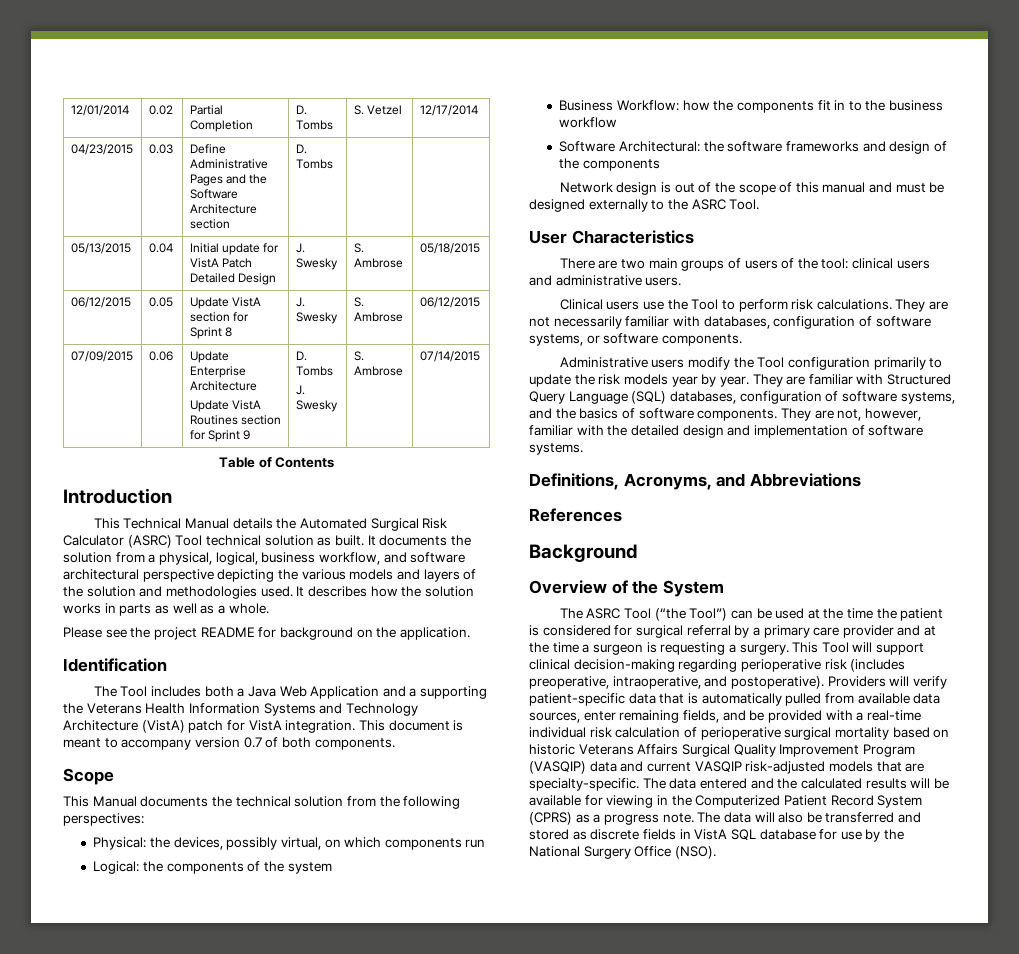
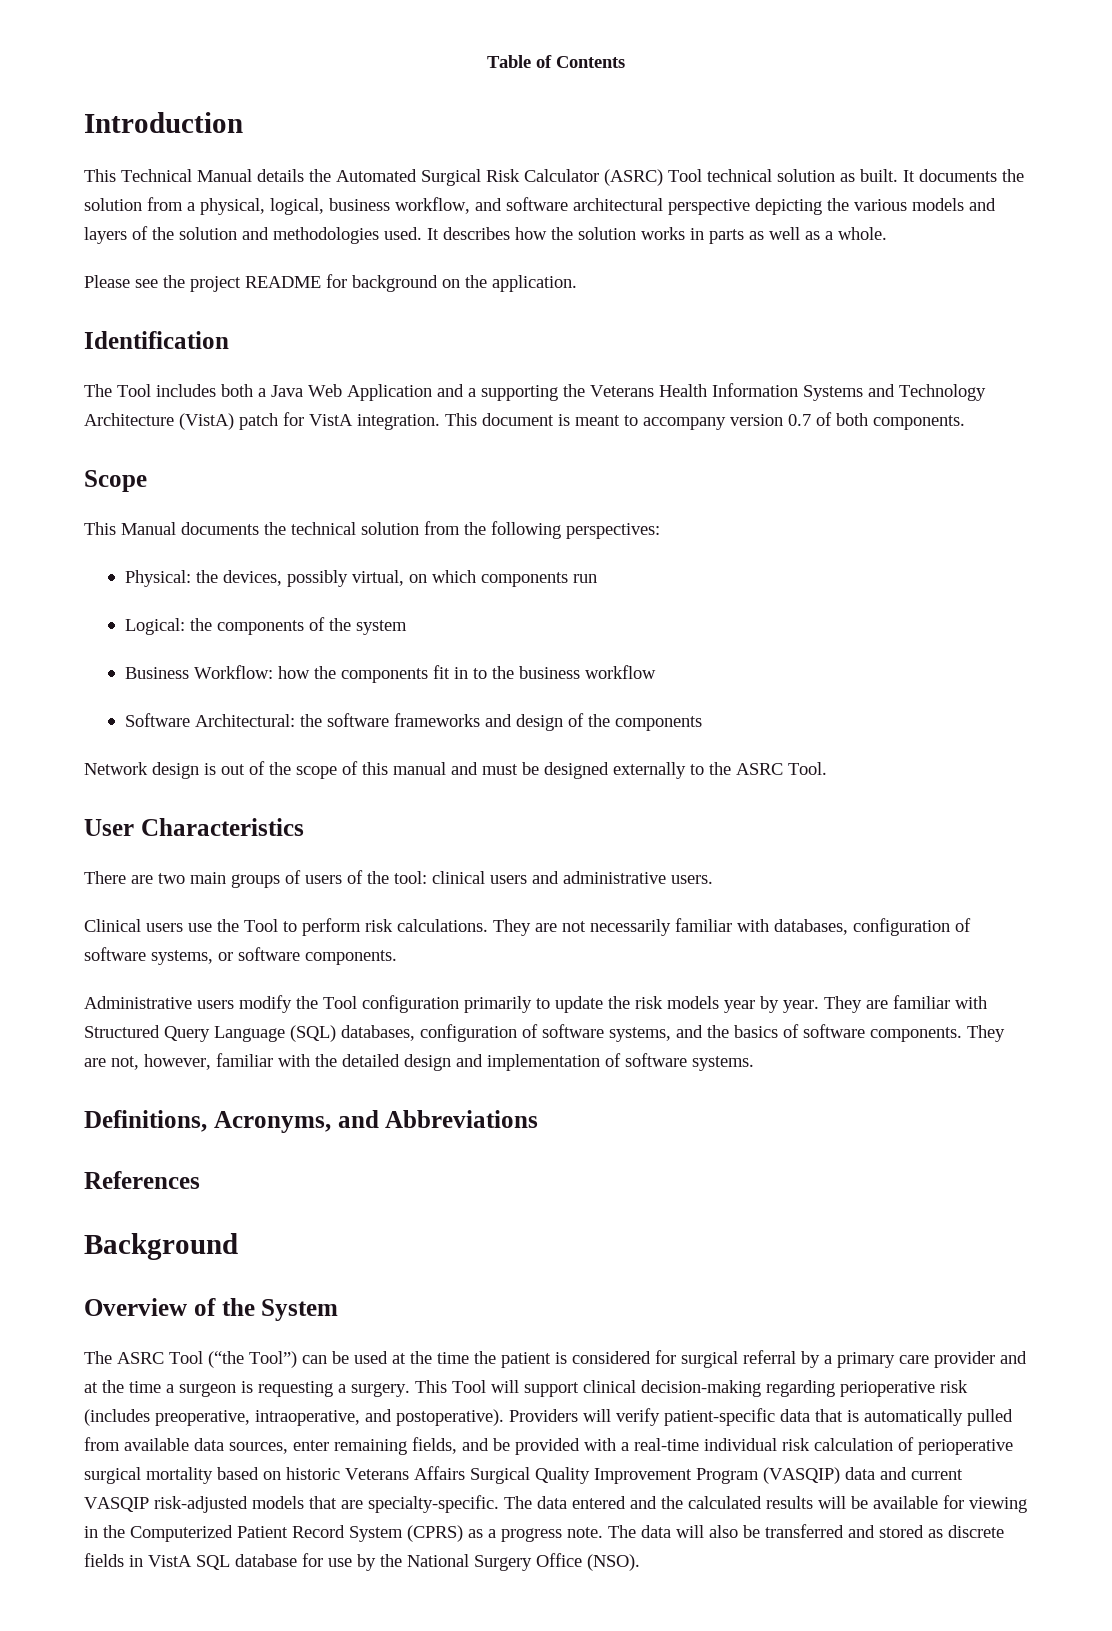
[70,105,129,116] [148,105,173,115] [189,105,223,115] [189,120,253,132] [295,105,307,115] [295,120,333,130] [353,105,403,115] [419,105,478,116] [70,144,133,155] [148,144,173,154] [189,144,226,154] [189,159,268,169] [189,174,268,186] [189,189,238,199] [189,204,257,214] [189,219,230,229] [295,144,307,154] [295,159,333,169] [70,243,131,254] [148,243,173,253] [189,243,280,255] [189,258,253,268] [189,273,277,285] [295,243,305,253] [295,258,338,270] [353,243,364,253] [353,258,403,268] [419,243,480,254] [70,297,131,308] [148,297,173,307] [189,297,262,309] [189,312,250,322] [189,327,233,339] [295,297,305,307] [295,312,338,324] [353,297,364,307] [353,312,403,322] [419,297,480,308] [70,351,133,362] [148,351,173,361] [189,351,229,363] [189,366,246,378] [189,381,257,391] [189,400,262,412] [189,415,282,425] [189,430,251,442] [295,351,307,361] [295,366,333,376] [295,385,305,395] [295,400,338,412] [353,351,364,361] [353,366,403,376] [419,351,480,362] 12/01/2014 | 0.02 | Partial Completion | D. Tombs | S. Vetzel | 12/17/2014 // 04/23/2015 | 0.03 | Define Administrative Pages and the Software Architecture section | D. Tombs | | // 05/13/2015 | 0.04 | Initial update for VistA Patch Detailed Design | J. Swesky | S. Ambrose | 05/18/2015 // 06/12/2015 | 0.05 | Update VistA section for Sprint 8 | J. Swesky | S. Ambrose | 06/12/2015 // 07/09/2015 | 0.06 | Update Enterprise Architecture // Update VistA Routines section for Sprint 9 | D. Tombs // J. Swesky | S. Ambrose | 07/14/2015 // -> (487, 61) none

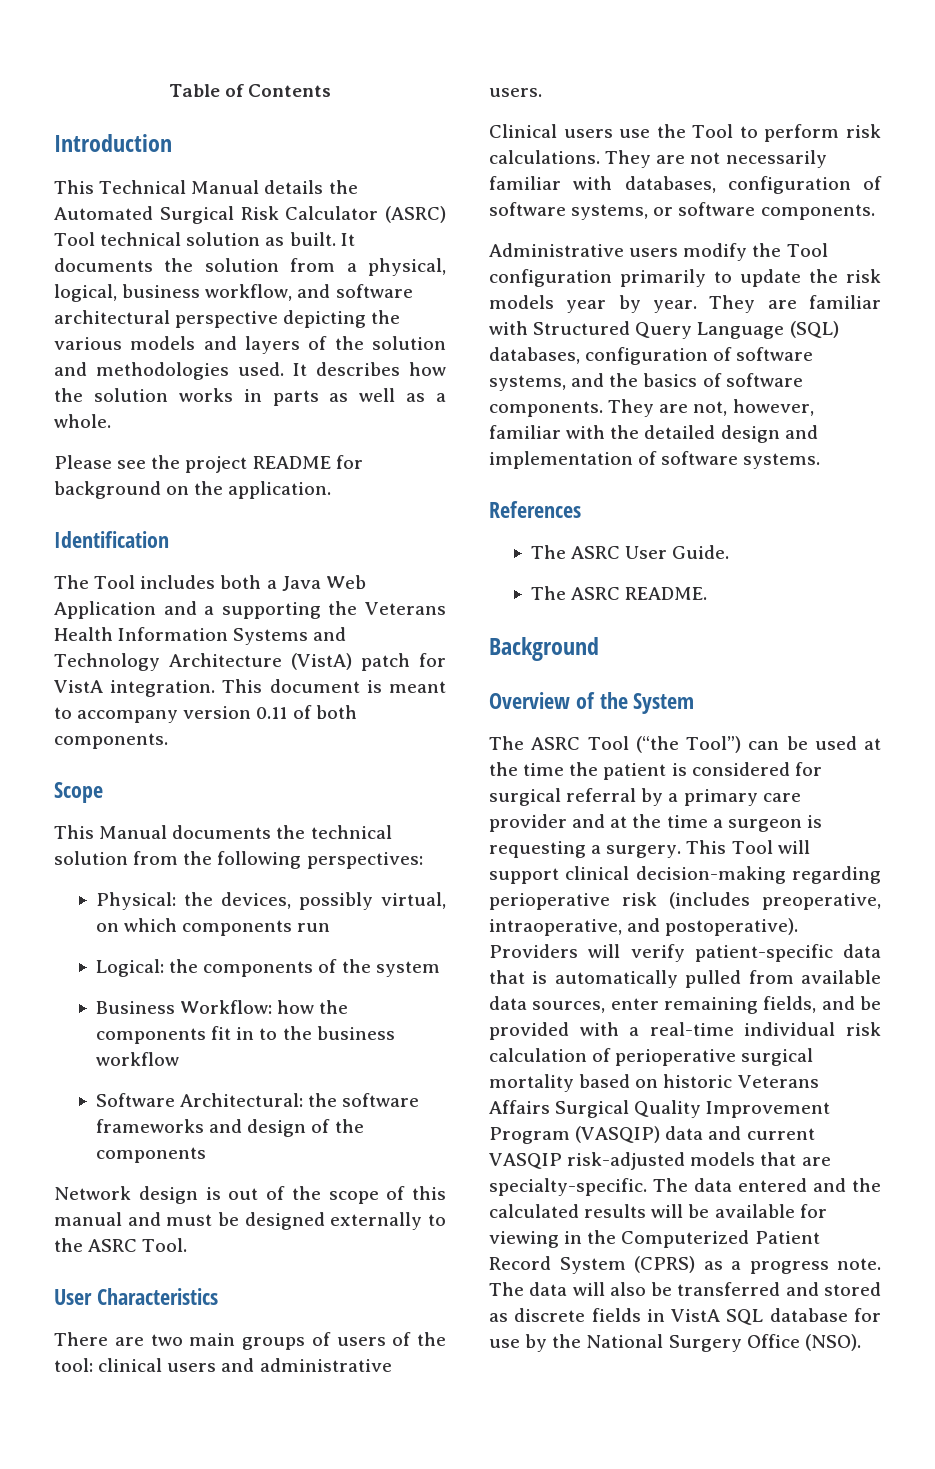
[788,414,811,426] 0.7 -> [256,707,288,719] 0.11
[84,1110,539,1133] [84,1171,200,1189] Definitions, Acronyms, and Abbreviations // References -> [489,501,581,518] [531,545,730,559] [531,586,708,600] References // The ASRC User Guide. // The ASRC README.

